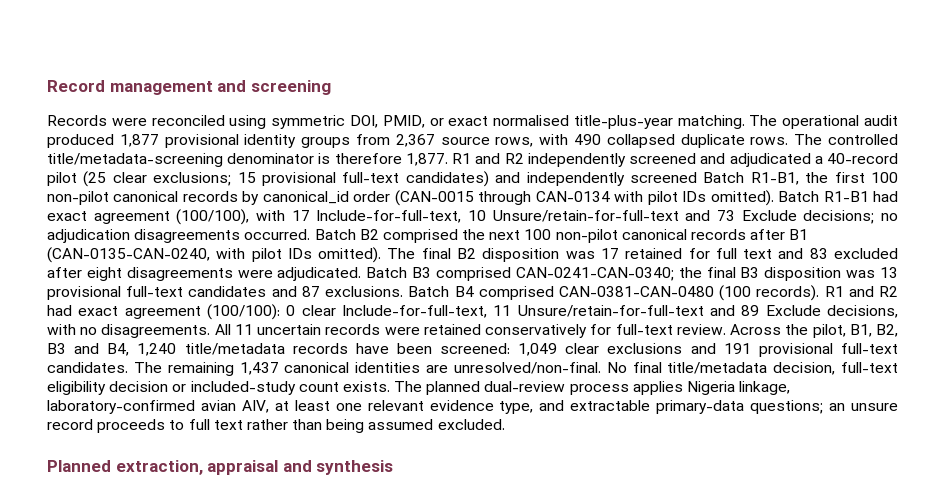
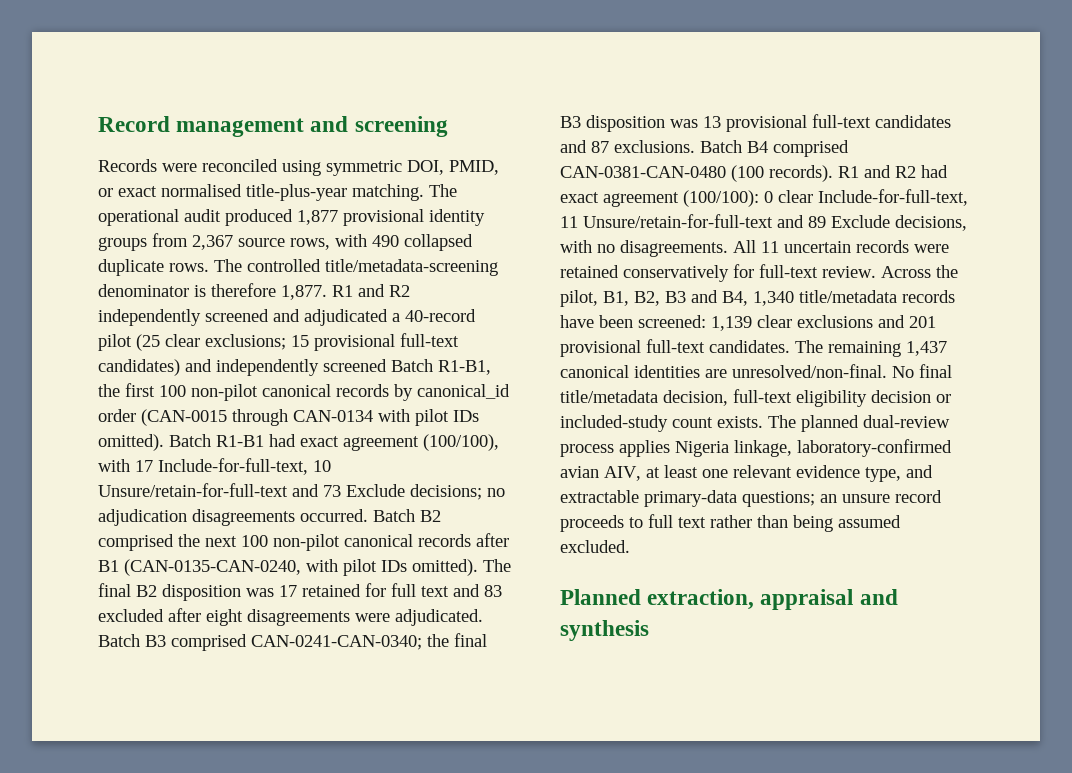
[137,343,177,356] 1,240 -> [753,291,794,306] 1,340
[518,343,558,356] 1,049 -> [711,316,752,331] 1,139
[723,343,751,354] 191 -> [909,316,936,328] 201

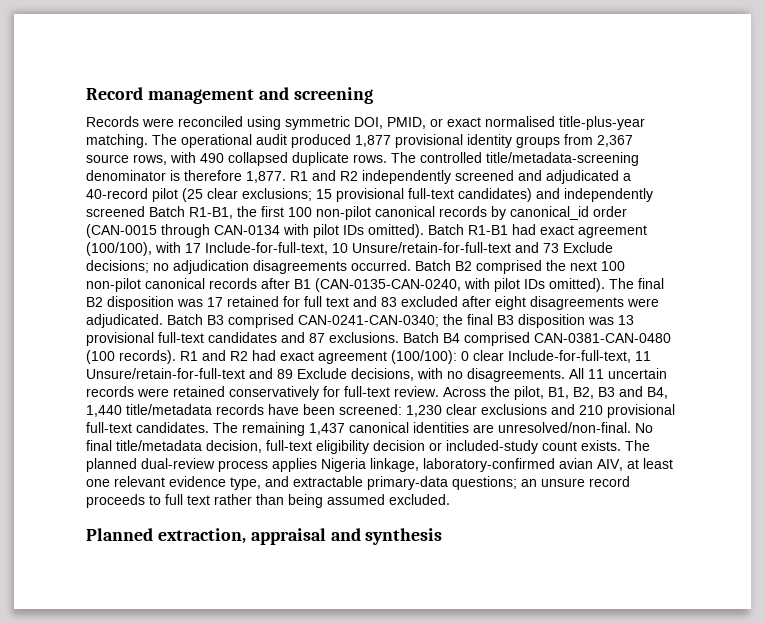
[753,291,794,306] 1,340 -> [86,405,122,417] 1,440
[711,316,752,331] 1,139 -> [406,405,442,417] 1,230
[909,316,936,328] 201 -> [579,405,603,415] 210

